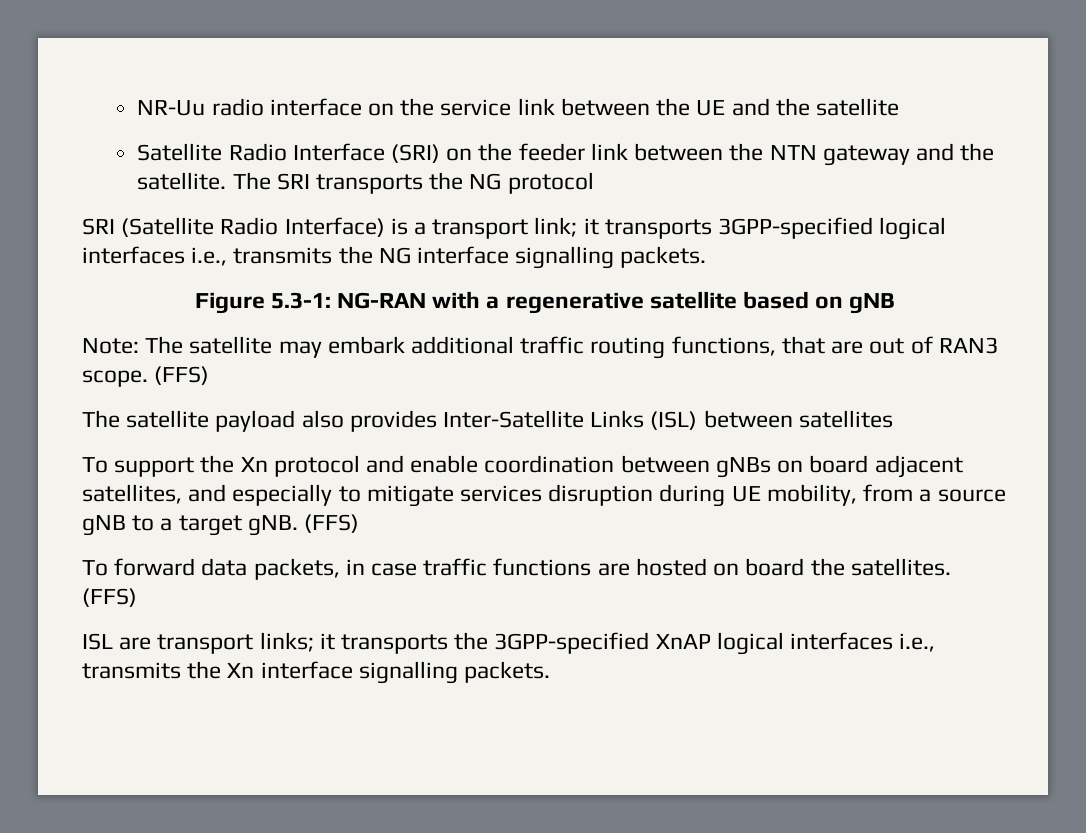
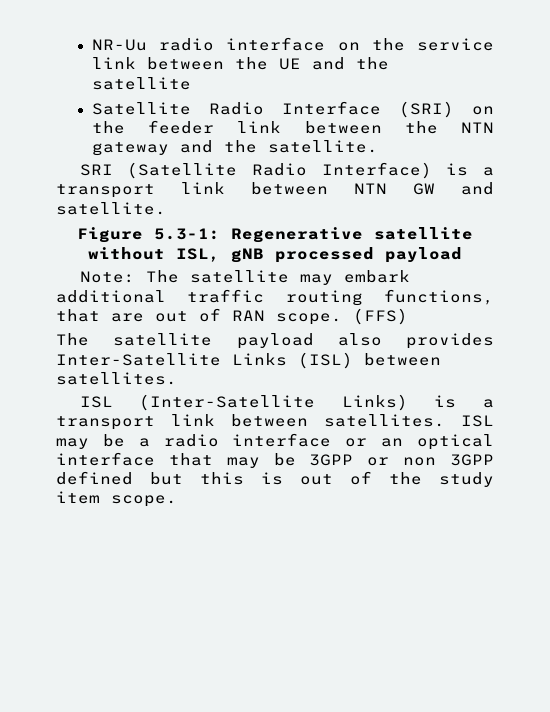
[232,172,594,194] The SRI transports the NG protocol -> (378, 146) none
[534,217,947,240] [82,246,707,269] [194,291,896,314] link; it transports 3GPP-specified logical interfaces i.e., transmits the NG interface signalling packets. // Figure 5.3-1: NG-RAN with a regenerative satellite based on gNB -> [181,182,494,195] [56,202,166,215] [77,227,473,243] [88,247,462,263] link between NTN GW and satellite. // Figure 5.3-1: Regenerative satellite without ISL, gNB processed payload
[938,337,998,354] RAN3 -> [232,310,265,321] RAN
[798,410,893,428] [82,455,963,478] [82,484,1006,507] [82,514,360,536] [82,558,951,580] [82,588,137,607] [82,632,936,655] [82,661,551,684] satellites // To support the Xn protocol and enable coordination between gNBs on board adjacent satellites, and especially to mitigate services disruption during UE mobility, from a source gNB to a target gNB. (FFS) // To forward data packets, in case traffic functions are hosted on board the satellites. (FFS) // ISL are transport links; it transports the 3GPP-specified XnAP logical interfaces i.e., transmits the Xn interface signalling packets. -> [56,372,177,385] [79,394,494,411] [56,414,494,430] [56,433,494,450] [56,452,494,468] [56,471,494,487] [56,491,177,507] satellites. // ISL (Inter-Satellite Links) is a transport link between satellites. ISL may be a radio interface or an optical interface that may be 3GPP or non 3GPP defined but this is out of the study item scope.

